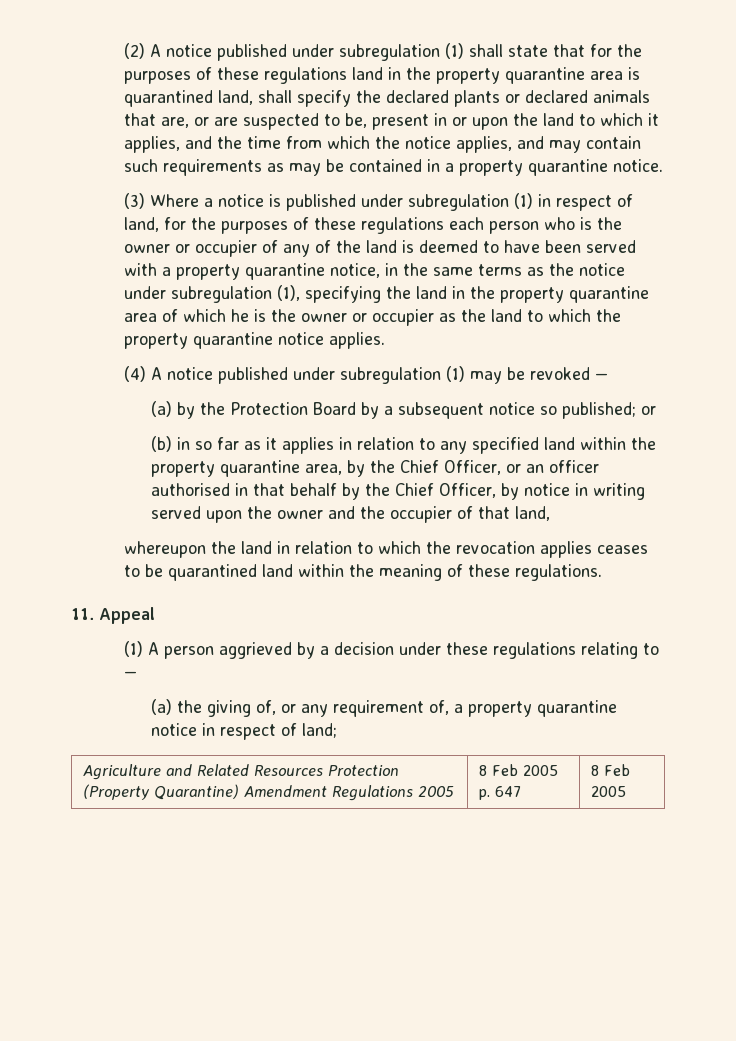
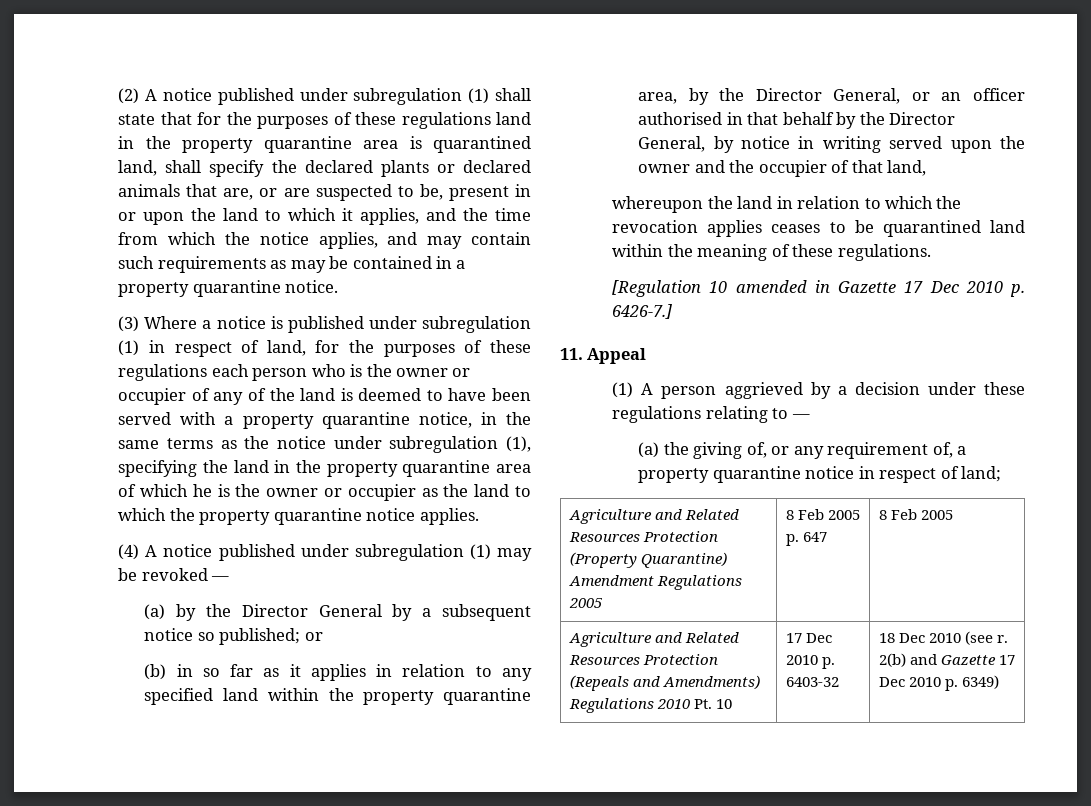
[229,402,356,415] Protection Board -> [241,604,382,617] Director General
[399,460,501,475] Chief Officer, -> [755,88,901,104] Director General,
[394,483,496,498] Chief Officer, -> [889,112,956,125] [638,136,706,152] Director General,
(603, 572) none -> [612,280,1025,297] [612,304,673,319] // [Regulation 10 amended in Gazette 17 Dec 2010 p. 6426-7.]
(627, 791) none -> [568,632,739,647] [568,654,718,665] [569,675,760,691] [568,698,732,713] [785,633,832,643] [785,655,835,669] [785,677,839,687] [878,631,1008,645] [878,653,1015,667] [878,675,999,691] // Agriculture and Related Resources Protection (Repeals and Amendments) Regulations 2010 Pt. 10 | 17 Dec 2010 p. 6403-32 | 18 Dec 2010 (see r. 2(b) and Gazette 17 Dec 2010 p. 6349)

